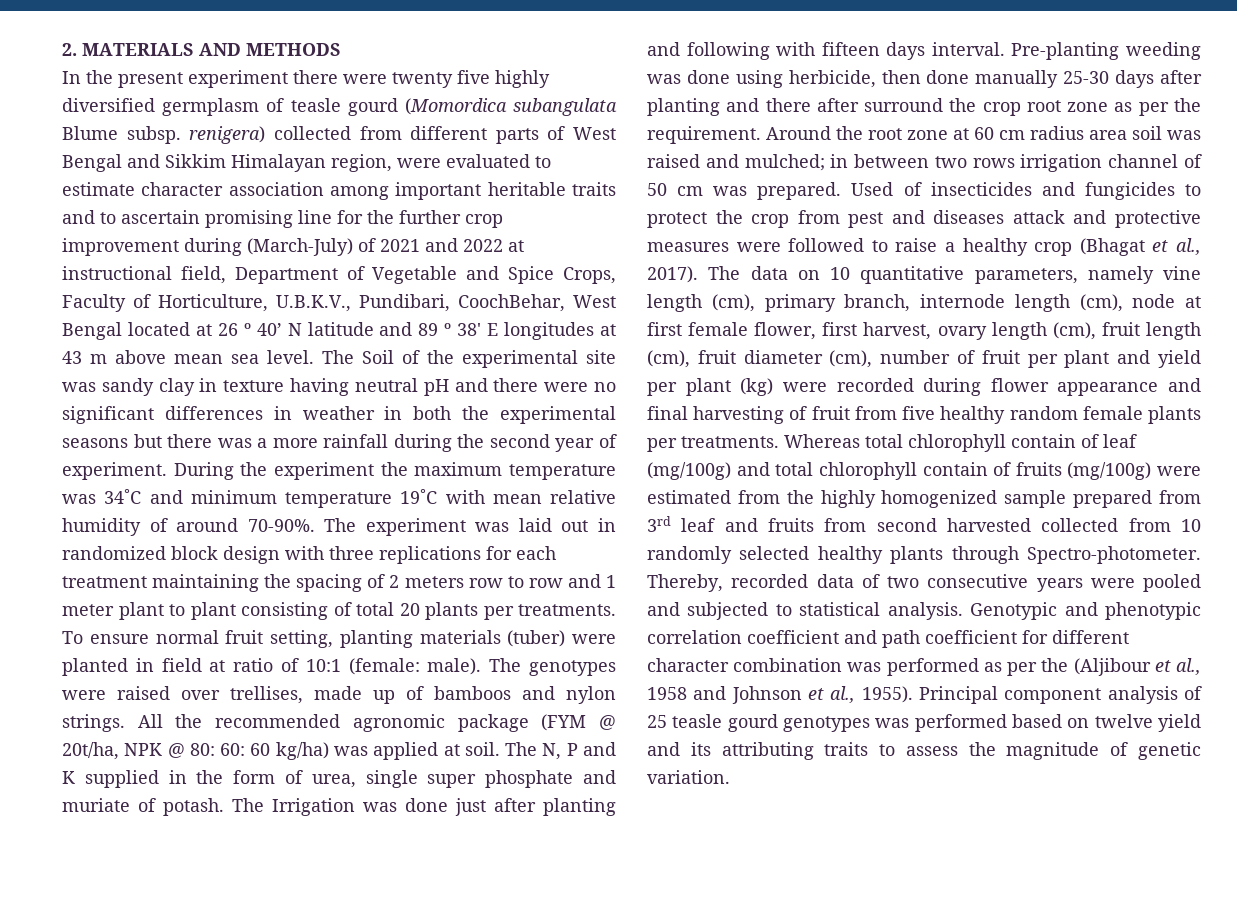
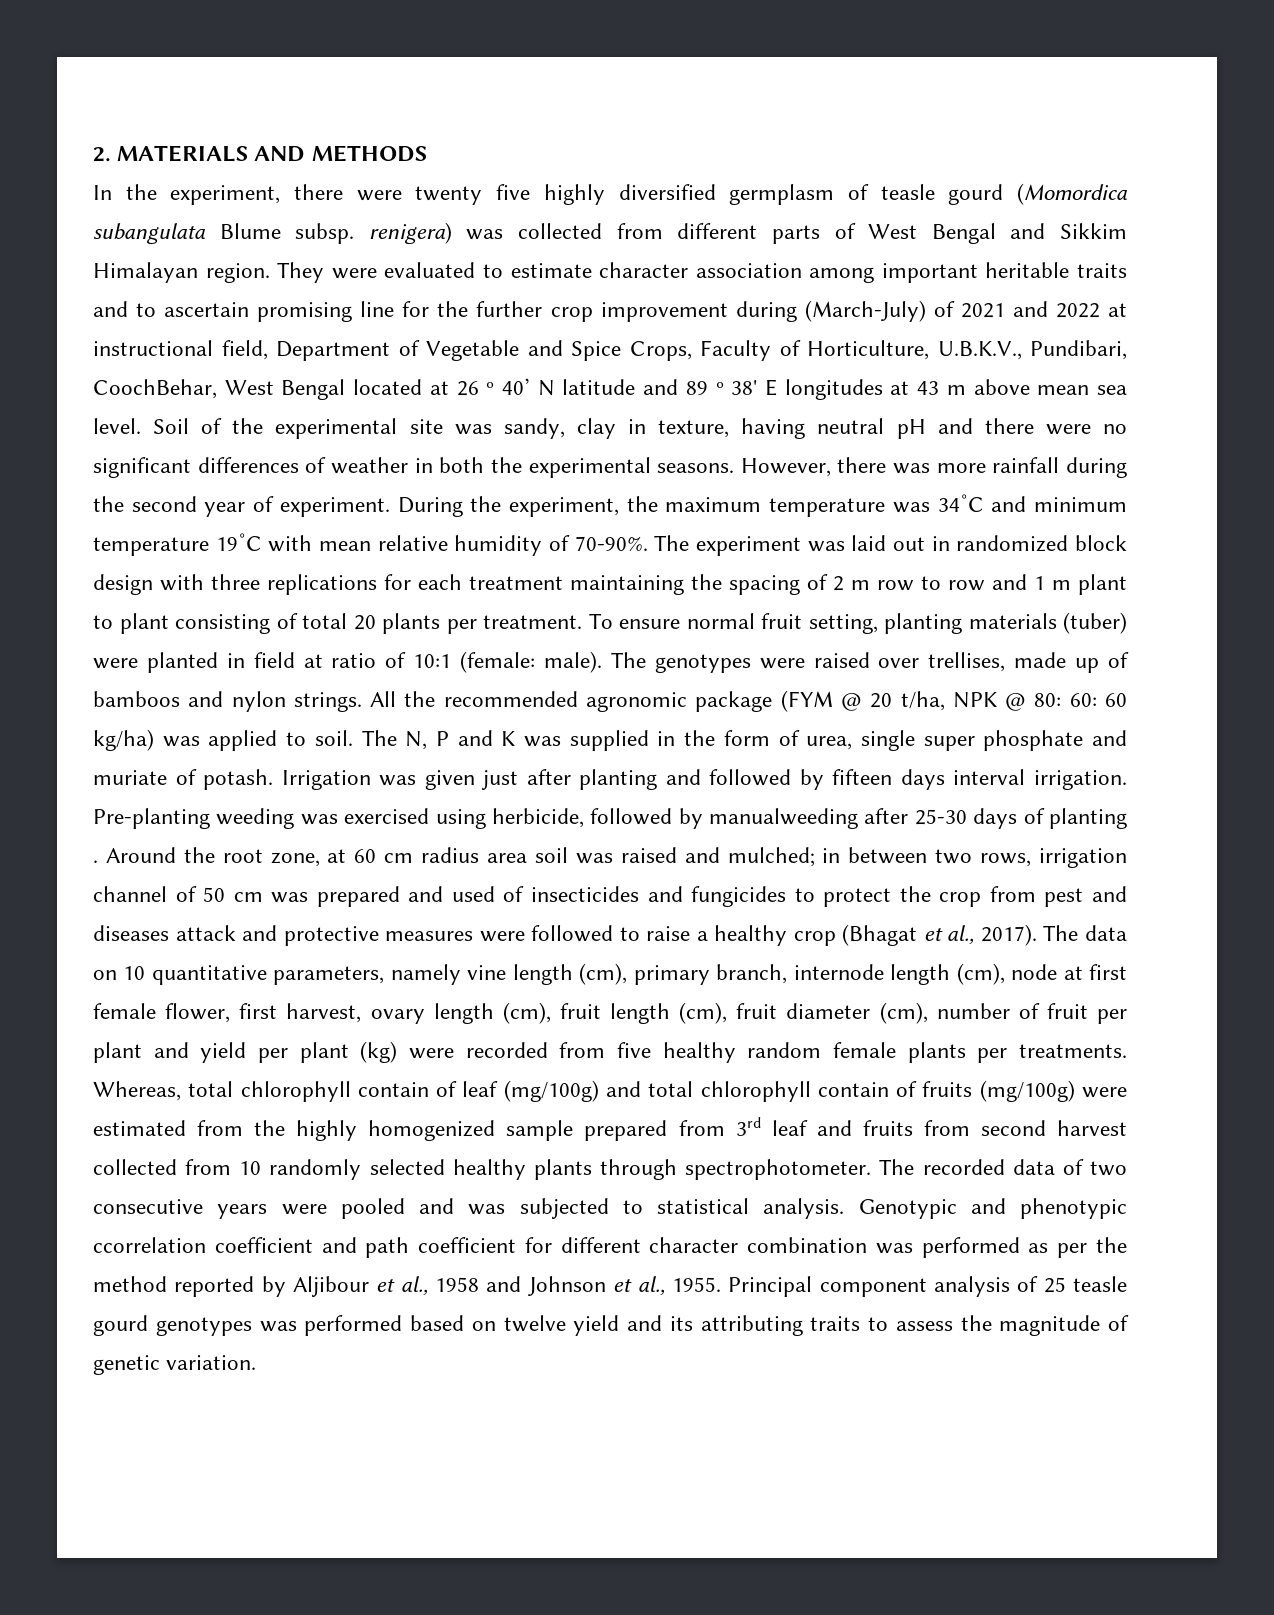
[118,70,288,88] present experiment -> [170,185,281,205] experiment,
(266, 135) none -> [466,229,504,240] was
[331,154,392,172] region, -> [205,262,325,283] region. They
[322,350,354,364] The -> (141, 426) none
[101,378,154,396] sandy -> [503,418,565,439] sandy,
[223,380,285,392] texture -> [658,420,730,438] texture,
[273,406,292,420] in -> [305,457,327,473] of
[62,434,162,448] seasons but -> [657,458,831,477] seasons. However,
[257,438,268,448] a -> (931, 468) none
[274,462,374,480] experiment -> [509,497,619,517] experiment,
[176,518,239,532] around -> (570, 543) none
[404,576,464,588] meters -> [851,580,870,590] m
[62,604,114,616] meter -> [1052,580,1071,590] m
[518,604,616,616] treatments. -> [483,615,582,629] treatment.
[62,742,119,760] 20t/ha, -> [870,691,945,711] 20 t/ha,
[443,744,460,756] at -> [286,732,307,746] to
(75, 777) none -> [523,736,561,747] was
[232,798,264,812] The -> (274, 779) none
[405,798,448,812] done -> [424,770,475,790] given
[686,42,1005,60] following with fifteen days interval. -> [709,769,1127,790] followed by fifteen days interval irrigation.
[686,70,730,84] done -> [344,808,430,824] exercised
[881,70,1202,88] [647,98,1201,116] [647,126,761,144] then done manually 25-30 days after planting and there after surround the crop root zone as per the requirement. -> [590,808,1127,829] [93,860,98,863] followed by manualweeding after 25-30 days of planting .
[907,130,948,140] zone -> [270,852,320,867] zone,
[972,158,1015,168] rows -> [980,853,1032,867] rows,
[757,182,894,200] prepared. Used -> [316,886,495,907] prepared and used
[923,378,1201,396] [647,406,850,424] during flower appearance and final harvesting of fruit -> (548, 1050) none
[784,434,860,448] Whereas -> [93,1081,181,1101] Whereas,
[947,518,1031,532] harvested -> [1056,1120,1127,1136] harvest
[1027,546,1201,564] [647,574,723,592] Spectro-photometer. Thereby, -> [685,1159,915,1180] spectrophotometer. The
(680, 609) none -> [468,1204,506,1215] was
[647,630,742,644] correlation -> [93,1237,206,1253] ccorrelation
[1073,658,1151,676] (Aljibour -> [93,1276,370,1297] method reported by Aljibour
[861,686,913,703] 1955). -> [671,1277,721,1292] 1955.

